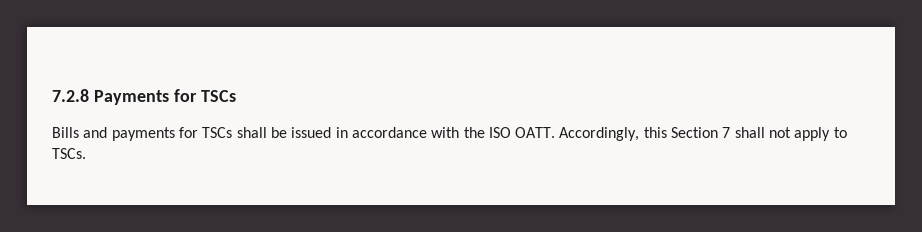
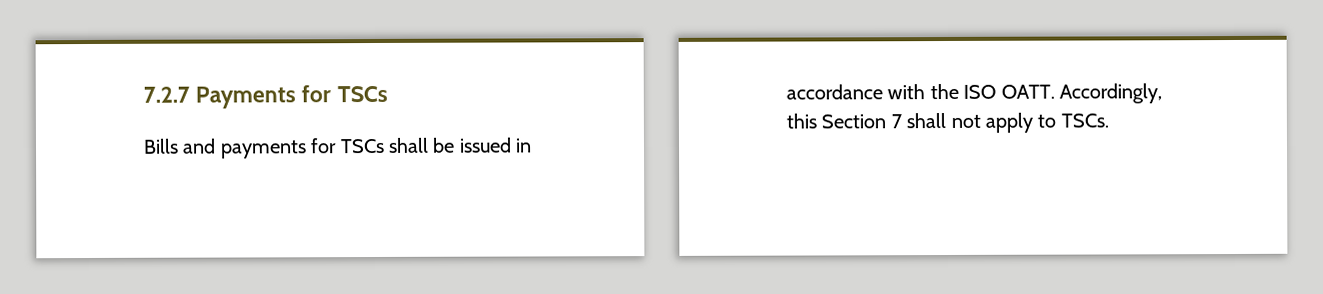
[52,89,89,102] 7.2.8 -> [143,86,190,103] 7.2.7

